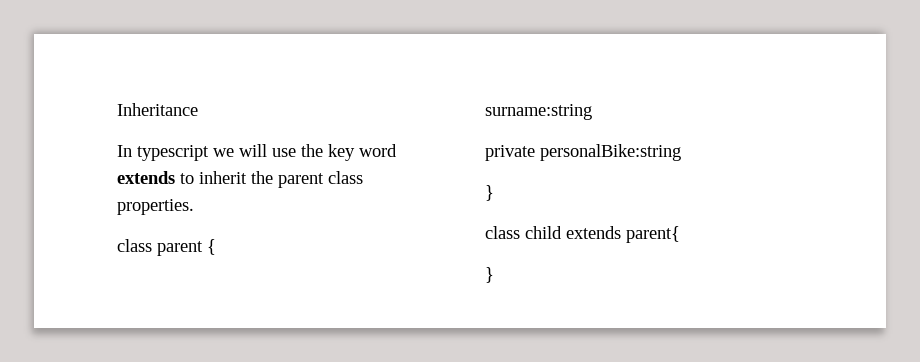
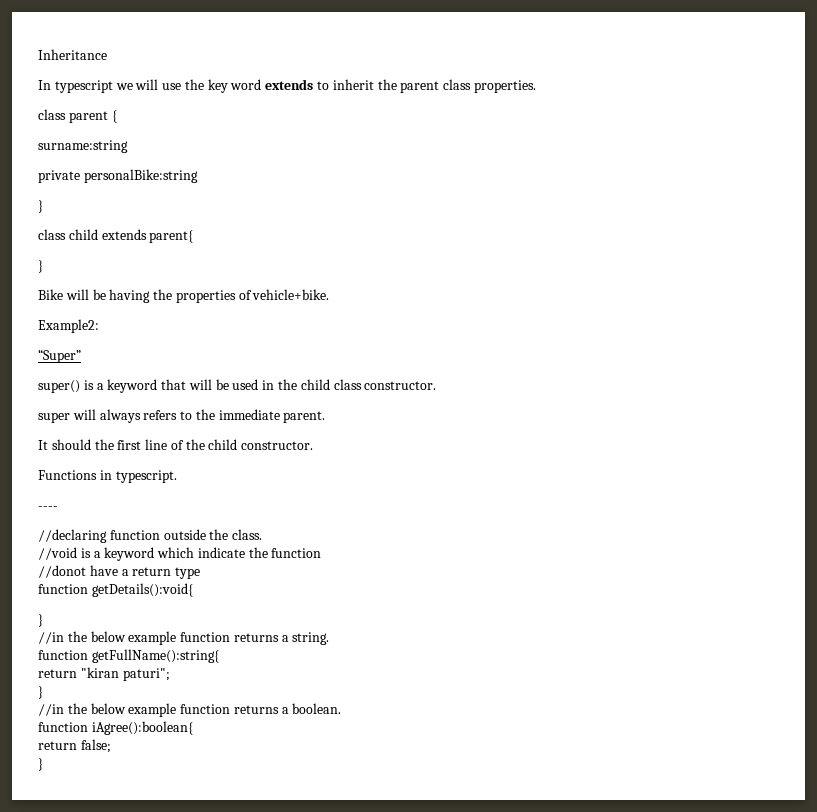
(494, 275) none -> [38,289,330,303] [38,319,99,333] [38,349,81,363] [38,379,437,393] [38,409,326,423] [38,439,314,450] [38,470,177,483] [38,506,58,510] [38,529,263,543] [38,547,322,561] [38,565,201,579] [38,583,193,597] [38,614,43,627] [38,631,330,645] [38,649,219,663] [38,667,170,681] [38,686,43,699] [38,703,342,717] [38,721,193,735] [38,739,111,753] [38,758,43,771] // Bike will be having the properties of vehicle+bike. // Example2: // “Super” // super() is a keyword that will be used in the child class constructor. // super will always refers to the immediate parent. // It should the first line of the child constructor. // Functions in typescript. // ---- // //declaring function outside the class. // //void is a keyword which indicate the function // //donot have a return type // function getDetails():void{ // } // //in the below example function returns a string. // function getFullName():string{ // return "kiran paturi"; // } // //in the below example function returns a boolean. // function iAgree():boolean{ // return false; // }

